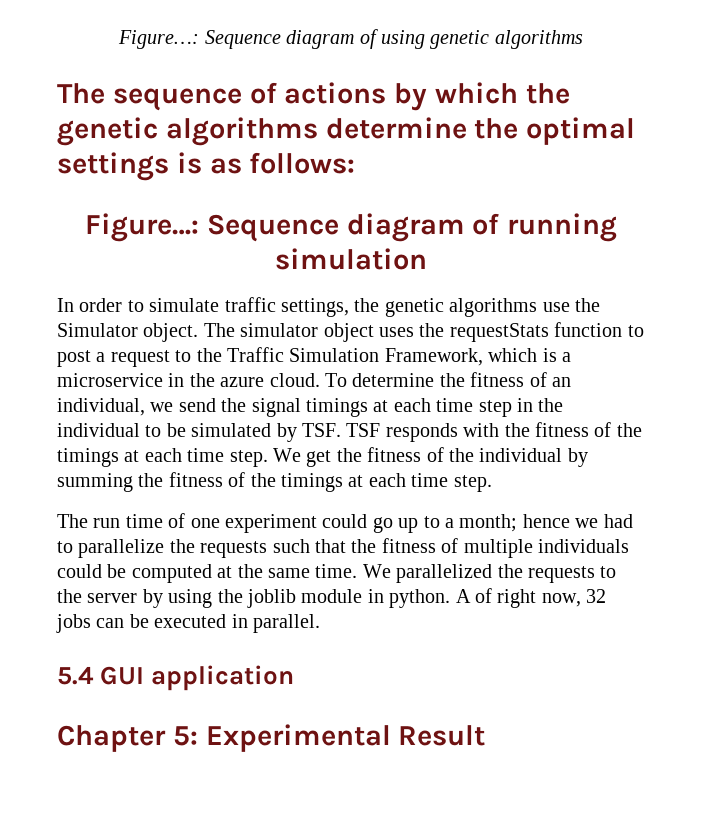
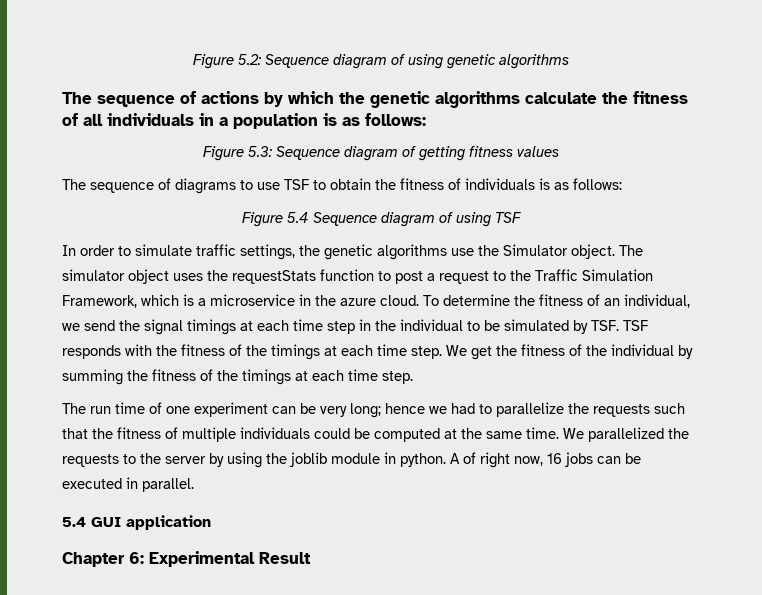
[118,30,200,49] Figure…: -> [193,54,261,69] Figure 5.2:
[325,117,636,145] [57,152,356,181] [84,213,618,242] [275,248,427,270] determine the optimal settings is as follows: // Figure…: Sequence diagram of running simulation -> [525,91,688,104] [62,113,426,129] [203,146,559,161] [62,178,622,194] [242,212,521,227] calculate the fitness of all individuals in a population is as follows: // Figure 5.3: Sequence diagram of getting fitness values // The sequence of diagrams to use TSF to obtain the fitness of individuals is as follows: // Figure 5.4 Sequence diagram of using TSF
[322,514,518,533] could go up to a month; -> [272,403,381,418] can be very long;
[586,589,607,603] 32 -> [547,453,562,464] 16
[172,726,198,746] 5: -> [129,552,144,564] 6:

